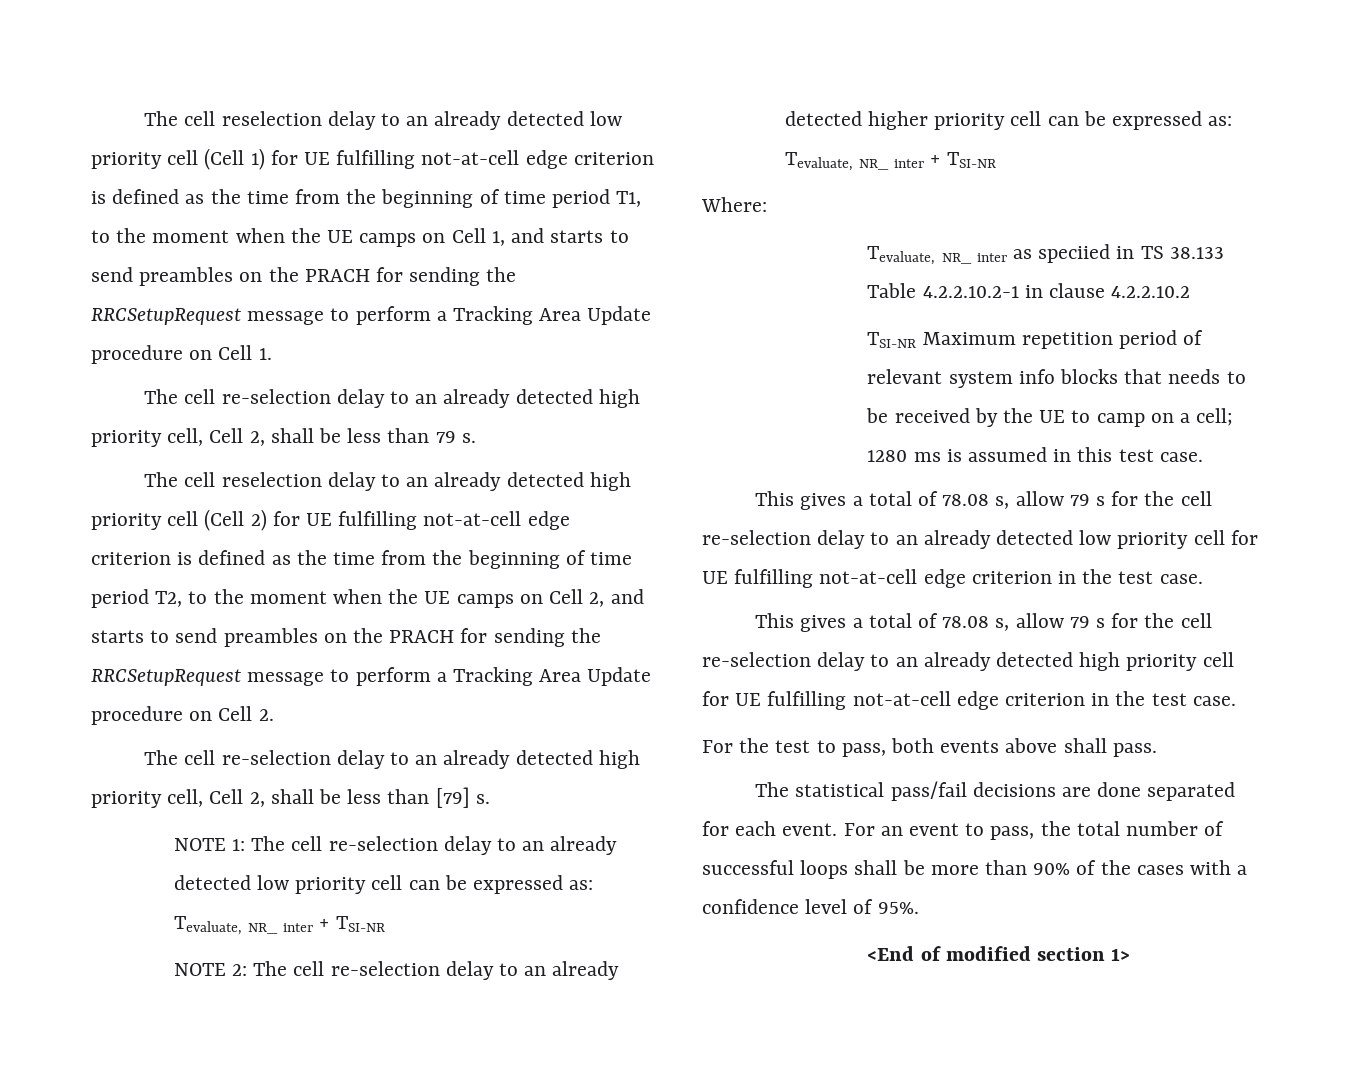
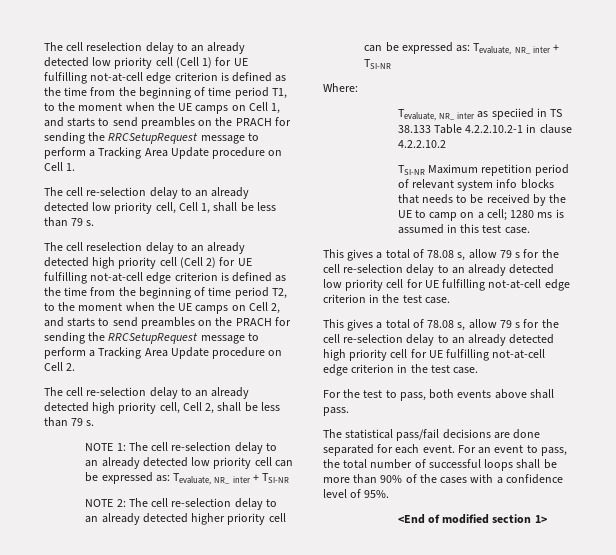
[598,389,640,408] [91,428,265,447] high priority cell, Cell 2, -> [92,202,211,214] low priority cell, Cell 1,
[435,787,470,808] [79] -> [71,418,84,426] 79

